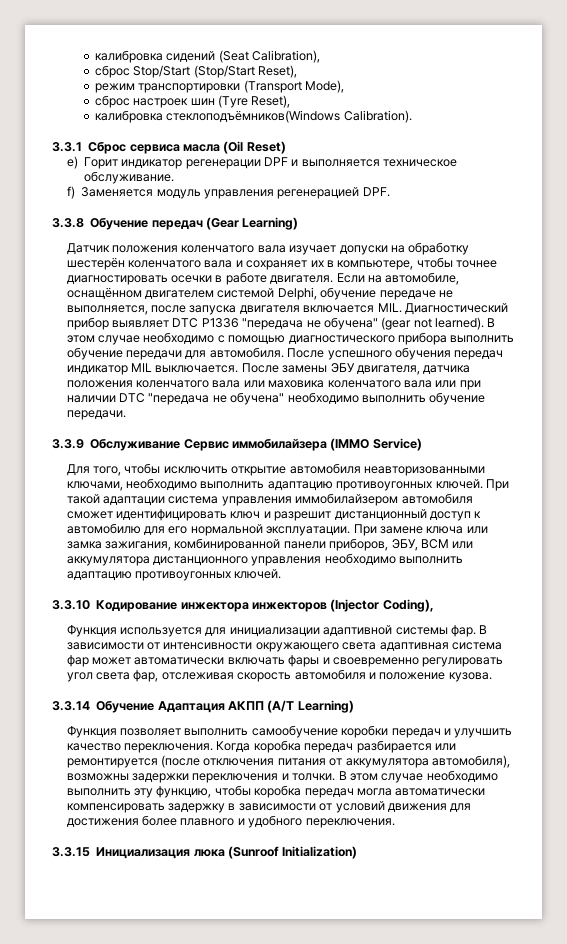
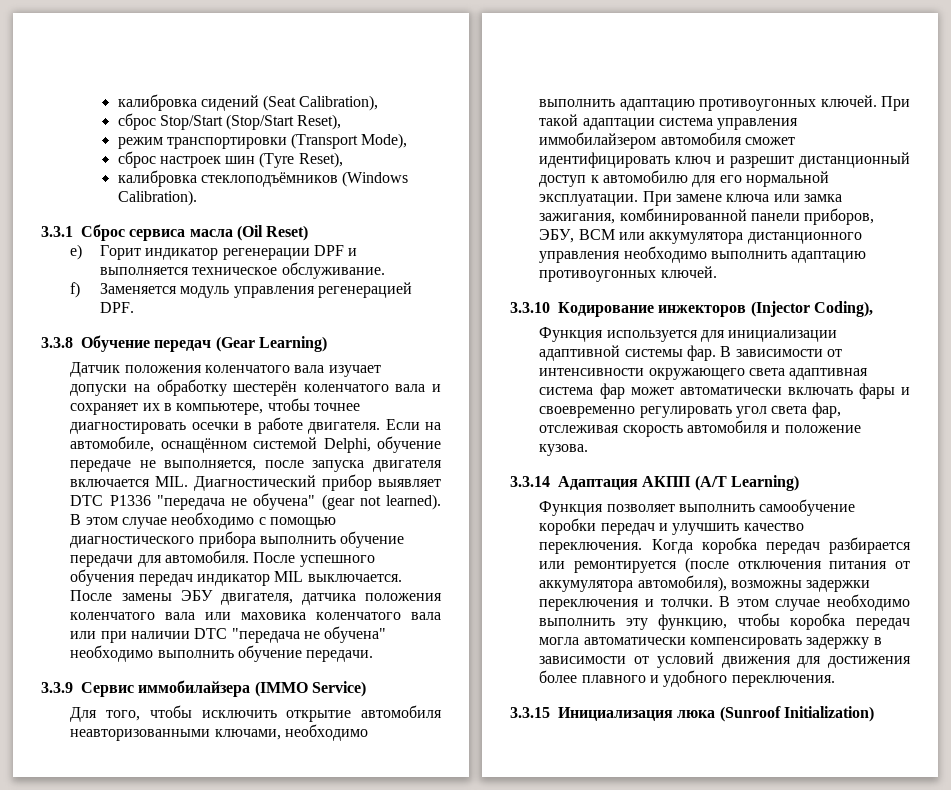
[166,110,341,123] стеклоподъёмников(Windows -> [200,171,409,187] стеклоподъёмников (Windows
[144,290,214,299] двигателем -> (247, 445) none
[90,438,181,451] Обслуживание -> (73, 687) none
[180,602,249,612] инжектора -> (654, 309) none
[96,700,155,713] Обучение -> (550, 481) none

